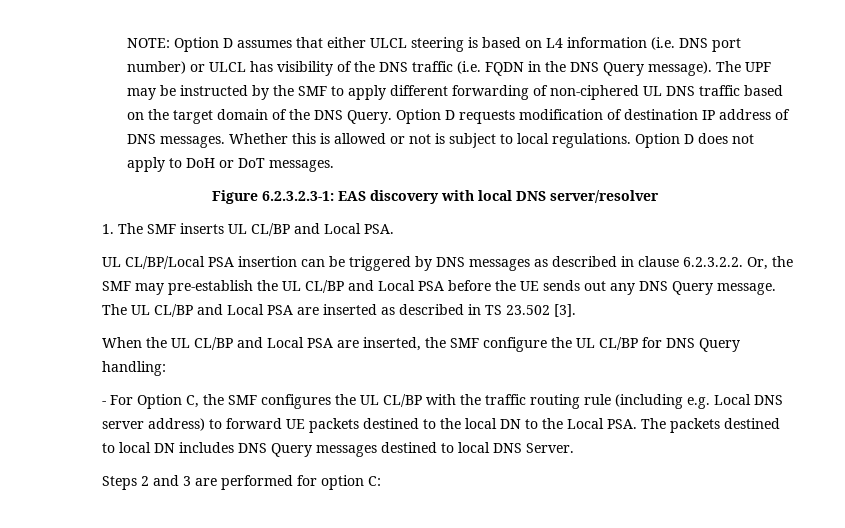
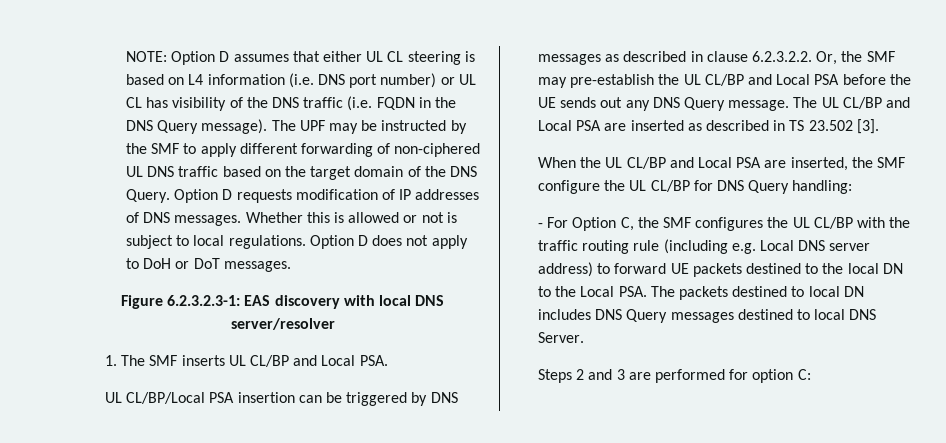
[370,38,408,48] ULCL -> [366,51,404,62] UL CL
[209,62,247,72] ULCL -> [458,74,476,85] [126,97,143,108] UL CL
[624,109,772,120] destination IP address -> [399,189,480,200] IP addresses

